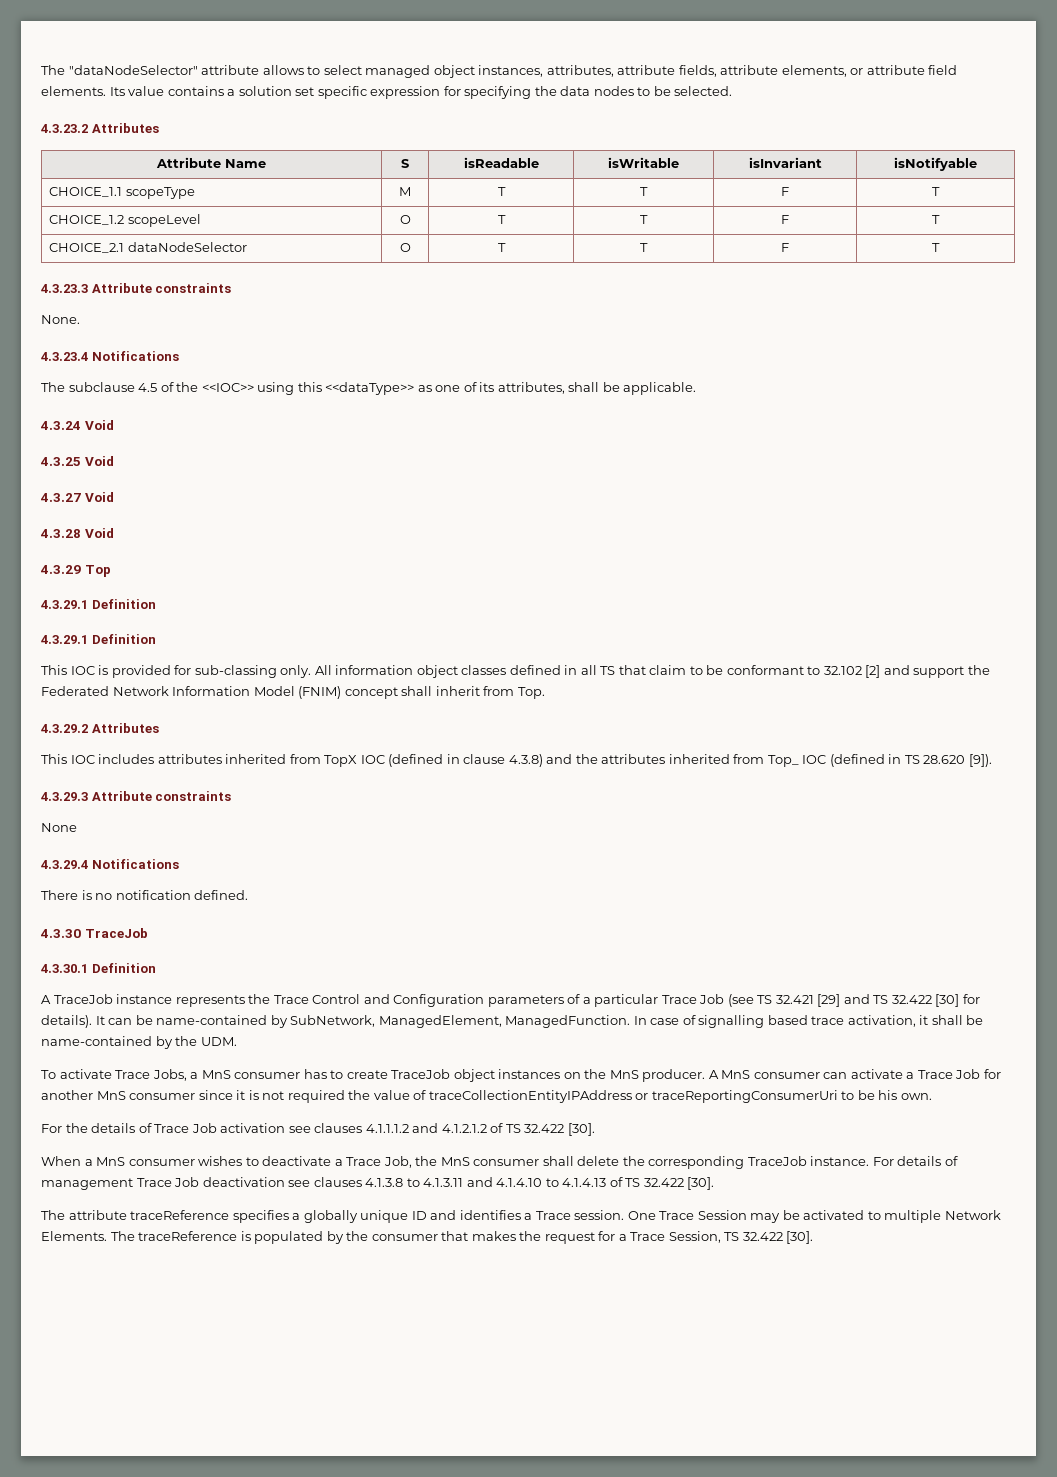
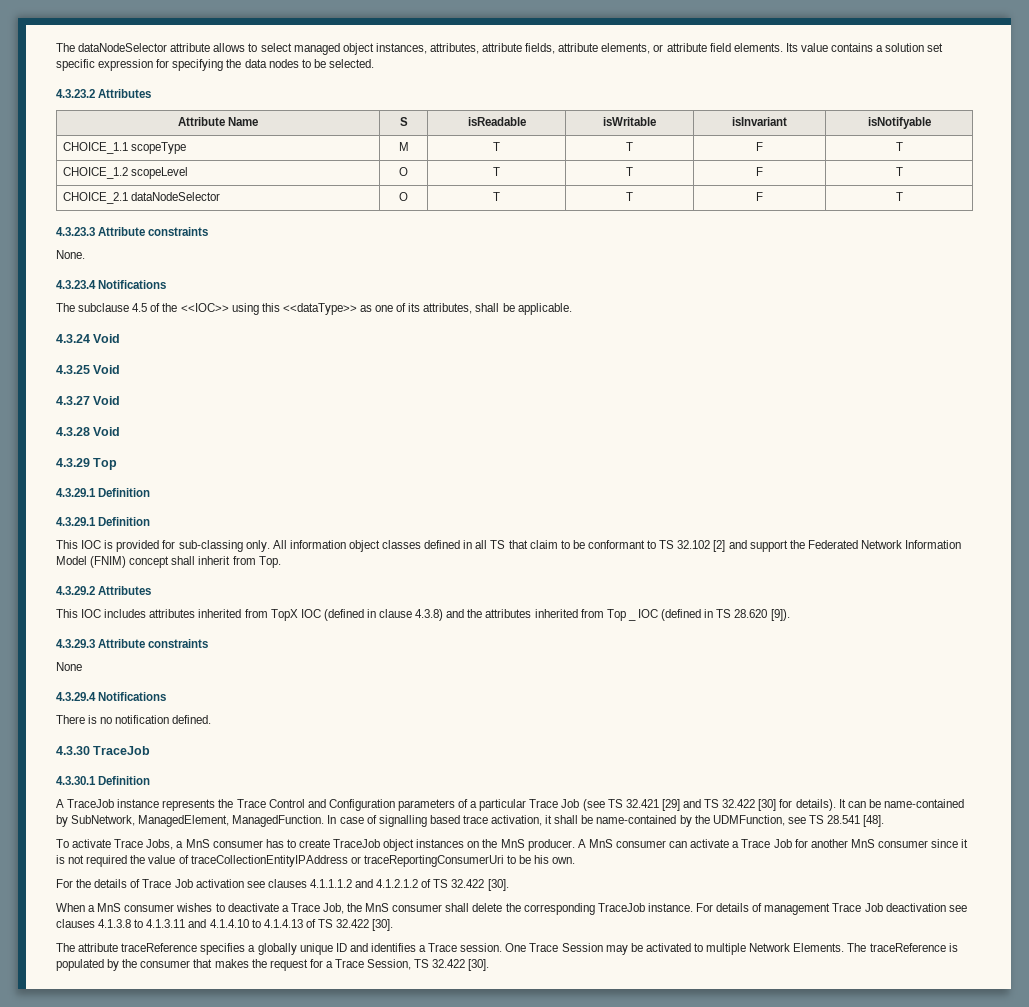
[41,65,198,75] The "dataNodeSelector" -> [56,43,168,52] The dataNodeSelector
(821, 670) none -> [659,540,675,549] TS
[767,755,799,767] Top_ -> [606,609,636,621] Top _
[200,1037,237,1046] UDM. -> [712,815,885,827] UDMFunction, see TS 28.541 [48].

